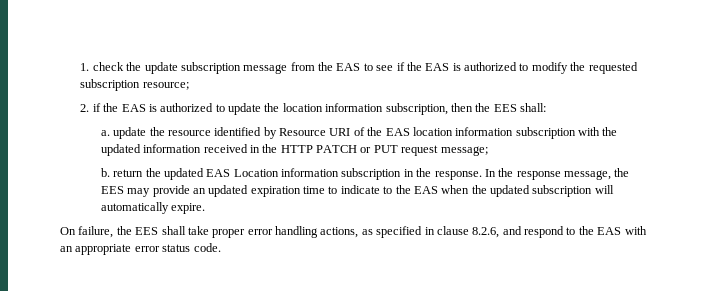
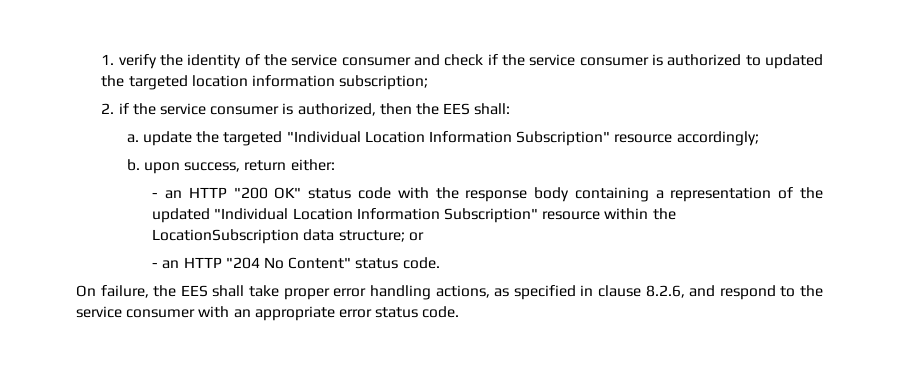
[92,62,638,74] [80,79,189,91] [80,103,448,115] check the update subscription message from the EAS to see if the EAS is authorized to modify the requested subscription resource; // 2. if the EAS is authorized to update the location information subscription, -> [118,54,823,69] [101,75,429,90] [101,103,376,116] verify the identity of the service consumer and check if the service consumer is authorized to updated the targeted location information subscription; // 2. if the service consumer is authorized,
[167,127,618,139] [100,144,488,156] [100,168,630,180] [100,185,614,197] [100,202,206,214] resource identified by Resource URI of the EAS location information subscription with the updated information received in the HTTP PATCH or PUT request message; // b. return the updated EAS Location information subscription in the response. In the response message, the EES may provide an updated expiration time to indicate to the EAS when the updated subscription will automatically expire. -> [223,131,759,146] [126,159,335,174] [152,187,823,202] [152,208,676,223] [152,229,424,244] [152,257,440,269] targeted "Individual Location Information Subscription" resource accordingly; // b. upon success, return either: // - an HTTP "200 OK" status code with the response body containing a representation of the updated "Individual Location Information Subscription" resource within the LocationSubscription data structure; or // - an HTTP "204 No Content" status code.
[597,227,622,235] EAS -> [76,306,196,318] service consumer

